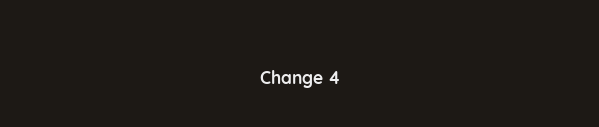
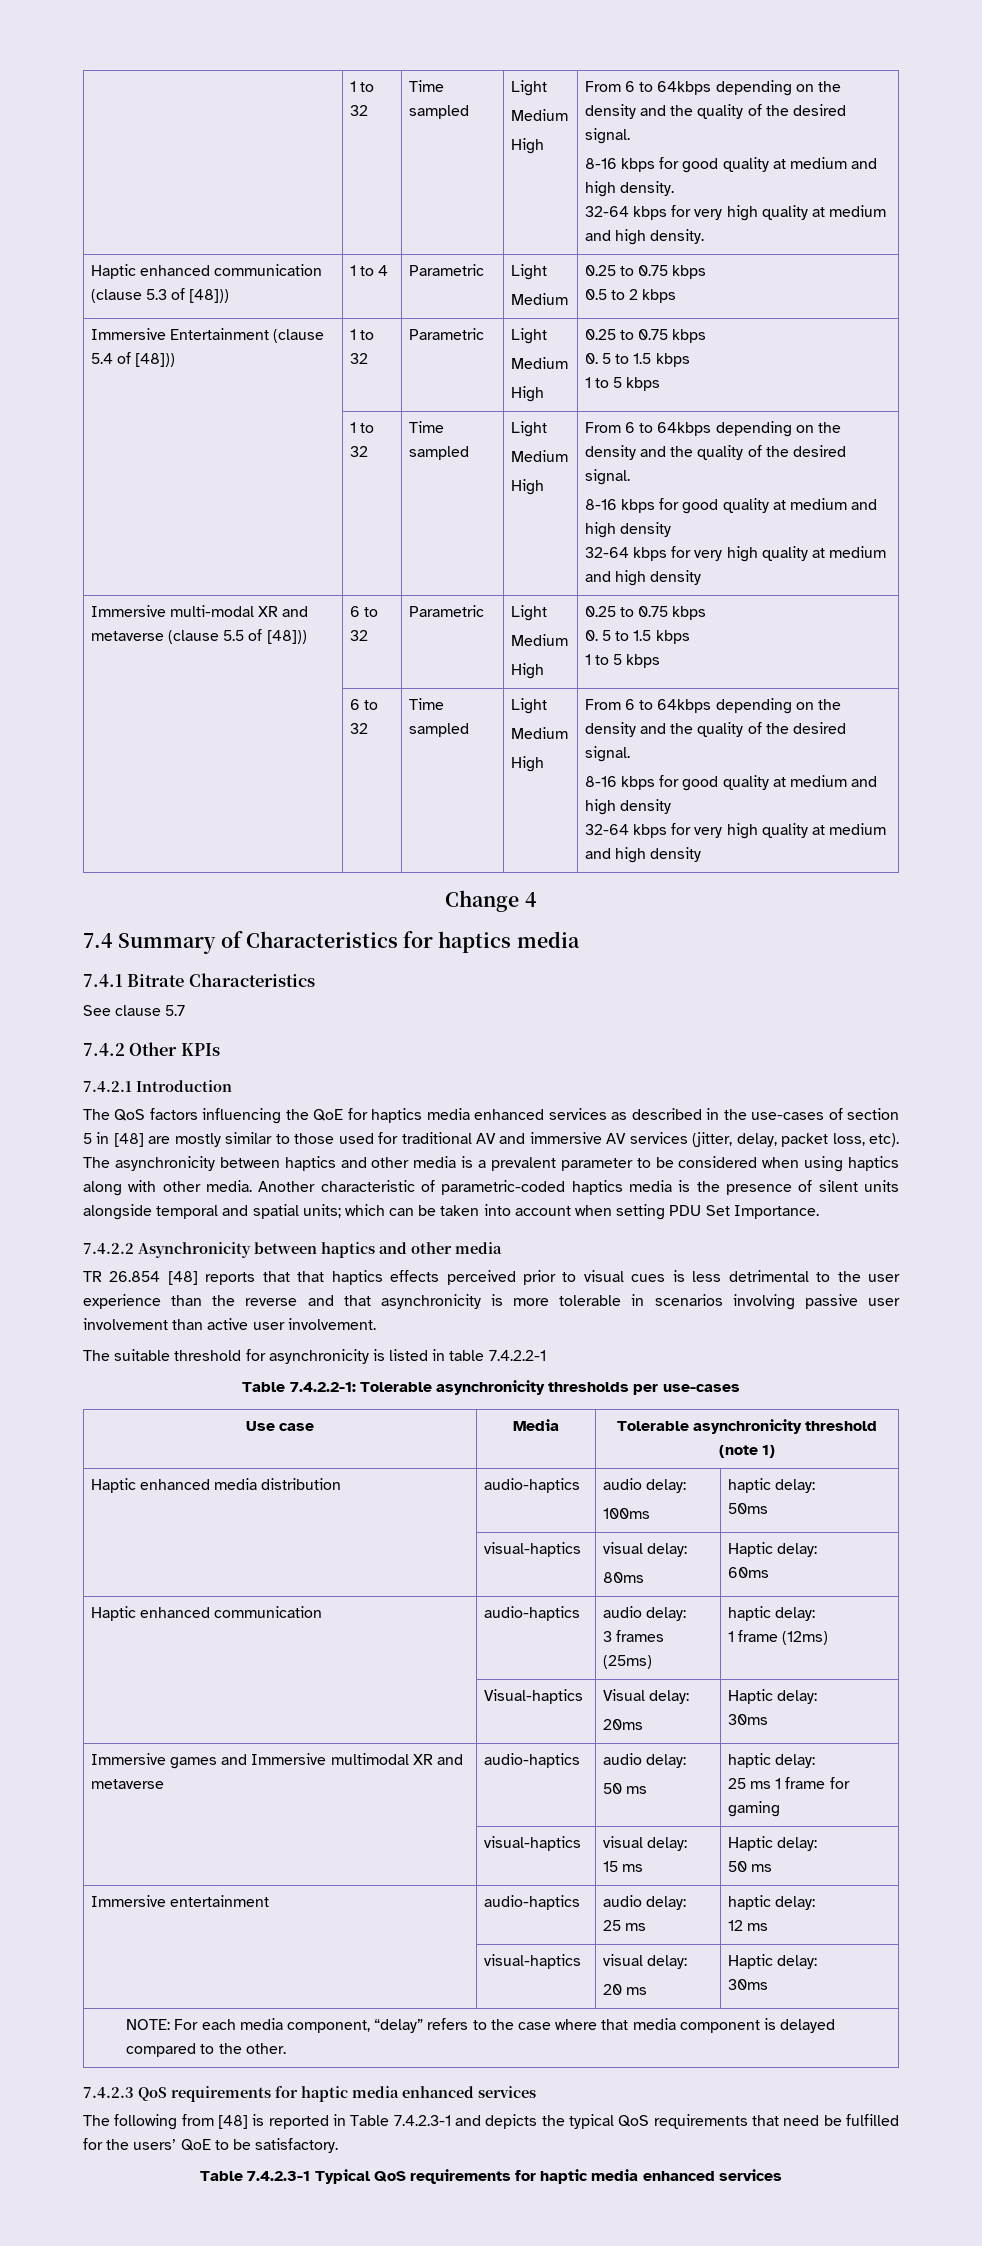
[259,70,340,88] Change 4 -> [349,81,375,92] [349,105,368,116] [408,80,444,92] [408,105,469,119] [510,80,547,96] [510,109,568,121] [510,138,544,154] [584,80,842,96] [584,104,847,119] [584,128,630,144] [584,157,878,173] [584,181,675,197] [584,205,887,221] [584,229,705,245] [90,264,323,279] [90,288,230,303] [349,265,389,276] [408,264,484,276] [510,264,547,280] [510,293,568,305] [584,265,707,279] [584,289,677,303] [90,328,325,343] [90,352,176,367] [349,329,375,340] [349,353,368,364] [408,328,484,340] [510,328,547,344] [510,357,568,369] [510,386,544,402] [584,329,707,343] [584,353,690,367] [584,377,661,391] [349,422,375,433] [349,446,368,457] [408,421,444,433] [408,446,469,460] [510,421,547,437] [510,450,568,462] [510,479,544,495] [584,421,842,437] [584,445,847,460] [584,469,630,485] [584,498,878,514] [584,522,672,538] [584,546,887,562] [584,570,702,586] [90,605,309,617] [90,629,307,644] [349,606,379,617] [349,630,368,641] [408,605,484,617] [510,605,547,621] [510,634,568,646] [510,663,544,679] [584,606,707,620] [584,630,690,644] [584,654,661,668] [349,699,379,710] [349,723,368,734] [408,698,444,710] [408,723,469,737] [510,698,547,714] [510,727,568,739] [510,756,544,772] [584,698,842,714] [584,722,847,737] [584,746,630,762] [584,775,878,791] [584,799,672,815] [584,823,887,839] [584,847,702,863] [445,890,537,912] [83,931,580,954] [83,973,315,987] [83,1005,186,1016] [83,1042,220,1056] [83,1080,232,1092] [83,1108,900,1124] [83,1132,900,1147] [83,1156,899,1172] [83,1180,900,1196] [83,1204,819,1220] [83,1242,502,1258] [83,1270,901,1285] [83,1294,900,1310] [83,1318,376,1330] [83,1349,546,1364] [242,1380,740,1395] [245,1421,315,1431] [513,1419,559,1431] [616,1419,878,1434] [718,1445,776,1458] [90,1478,342,1493] [483,1478,580,1493] [602,1478,687,1493] [602,1508,650,1519] [727,1478,816,1493] [727,1503,768,1514] [483,1542,581,1557] [602,1542,688,1557] [602,1572,644,1583] [727,1542,818,1557] [727,1567,769,1578] [90,1606,323,1621] [483,1606,580,1621] [602,1606,687,1621] [602,1630,665,1642] [602,1655,652,1669] [727,1606,816,1621] [727,1630,829,1645] [483,1689,583,1704] [602,1689,690,1704] [602,1719,643,1730] [727,1689,818,1704] [727,1714,768,1725] [90,1753,464,1769] [90,1779,164,1789] [483,1753,580,1768] [602,1753,687,1768] [602,1783,648,1794] [727,1753,816,1768] [727,1777,850,1789] [727,1801,780,1817] [483,1836,581,1851] [602,1836,688,1851] [602,1861,644,1872] [727,1836,818,1851] [727,1861,773,1872] [90,1895,270,1907] [483,1895,580,1910] [602,1895,687,1910] [602,1920,647,1931] [727,1895,816,1910] [727,1920,769,1931] [483,1954,581,1969] [602,1954,688,1969] [602,1984,648,1995] [727,1954,818,1969] [727,1979,768,1990] [126,2018,836,2033] [126,2043,286,2057] [83,2086,536,2102] [83,2114,900,2130] [83,2138,339,2153] [200,2169,782,2184] | 1 to 32 | Time sampled | Light // Medium // High | From 6 to 64kbps depending on the density and the quality of the desired signal. // 8-16 kbps for good quality at medium and high density. // 32-64 kbps for very high quality at medium and high density. // Haptic enhanced communication (clause 5.3 of [48])) | 1 to 4 | Parametric | Light // Medium | 0.25 to 0.75 kbps // 0.5 to 2 kbps // Immersive Entertainment (clause 5.4 of [48])) | 1 to 32 | Parametric | Light // Medium // High | 0.25 to 0.75 kbps // 0. 5 to 1.5 kbps // 1 to 5 kbps // | 1 to 32 | Time sampled | Light // Medium // High | From 6 to 64kbps depending on the density and the quality of the desired signal. // 8-16 kbps for good quality at medium and high density // 32-64 kbps for very high quality at medium and high density // Immersive multi-modal XR and metaverse (clause 5.5 of [48])) | 6 to 32 | Parametric | Light // Medium // High | 0.25 to 0.75 kbps // 0. 5 to 1.5 kbps // 1 to 5 kbps // | 6 to 32 | Time sampled | Light // Medium // High | From 6 to 64kbps depending on the density and the quality of the desired signal. // 8-16 kbps for good quality at medium and high density // 32-64 kbps for very high quality at medium and high density // Change 4 // 7.4 Summary of Characteristics for haptics media // 7.4.1 Bitrate Characteristics // See clause 5.7 // 7.4.2 Other KPIs // 7.4.2.1 Introduction // The QoS factors influencing the QoE for haptics media enhanced services as described in the use-cases of section 5 in [48] are mostly similar to those used for traditional AV and immersive AV services (jitter, delay, packet loss, etc). The asynchronicity between haptics and other media is a prevalent parameter to be considered when using haptics along with other media. Another characteristic of parametric-coded haptics media is the presence of silent units alongside temporal and spatial units; which can be taken into account when setting PDU Set Importance. // 7.4.2.2 Asynchronicity between haptics and other media // TR 26.854 [48] reports that that haptics effects perceived prior to visual cues is less detrimental to the user experience than the reverse and that asynchronicity is more tolerable in scenarios involving passive user involvement than active user involvement. // The suitable threshold for asynchronicity is listed in table 7.4.2.2-1 // Table 7.4.2.2-1: Tolerable asynchronicity thresholds per use-cases // Use case | Media | Tolerable asynchronicity threshold (note 1) // Haptic enhanced media distribution | audio-haptics | audio delay: // 100ms | haptic delay: // 50ms // | visual-haptics | visual delay: // 80ms | Haptic delay: // 60ms // Haptic enhanced communication | audio-haptics | audio delay: // 3 frames (25ms) | haptic delay: // 1 frame (12ms) // | Visual-haptics | Visual delay: // 20ms | Haptic delay: // 30ms // Immersive games and Immersive multimodal XR and metaverse | audio-haptics | audio delay: // 50 ms | haptic delay: // 25 ms 1 frame for gaming // | visual-haptics | visual delay: // 15 ms | Haptic delay: // 50 ms // Immersive entertainment | audio-haptics | audio delay: // 25 ms | haptic delay: // 12 ms // | visual-haptics | visual delay: // 20 ms | Haptic delay: // 30ms // NOTE: For each media component, “delay” refers to the case where that media component is delayed compared to the other. // 7.4.2.3 QoS requirements for haptic media enhanced services // The following from [48] is reported in Table 7.4.2.3-1 and depicts the typical QoS requirements that need be fulfilled for the users’ QoE to be satisfactory. // Table 7.4.2.3-1 Typical QoS requirements for haptic media enhanced services

